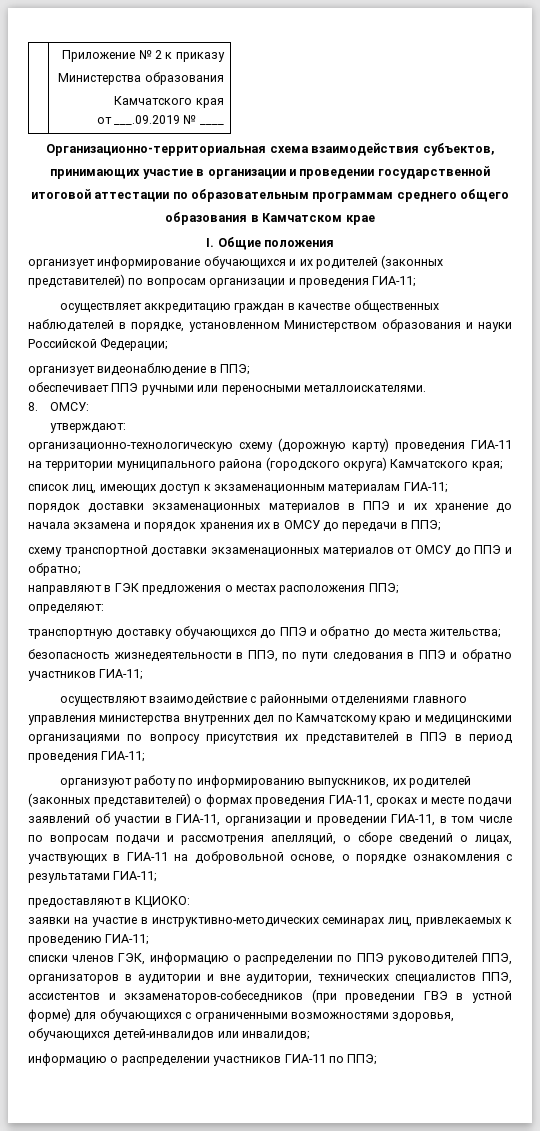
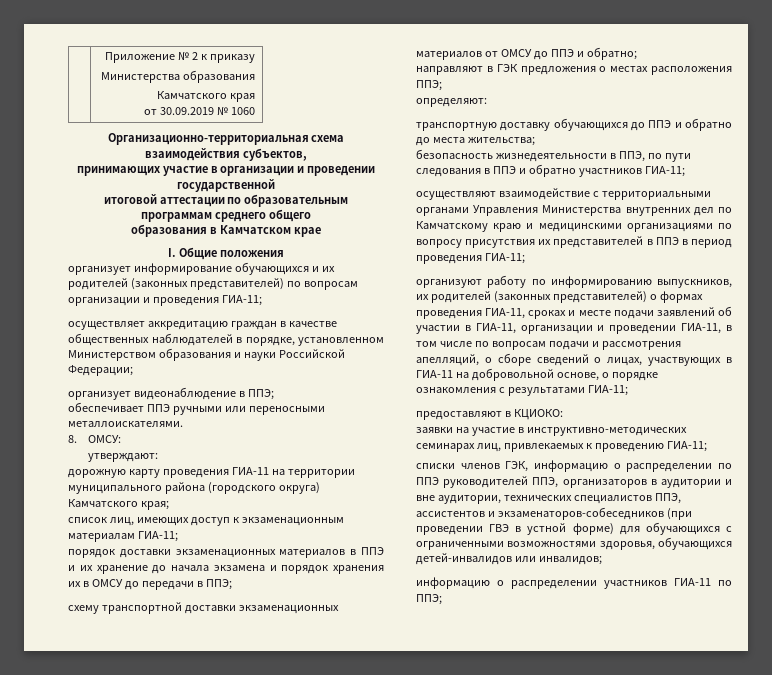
[114,115,197,125] [199,124,224,125] ___.09.2019 № ____ -> [159,107,255,115] 30.09.2019 № 1060
[28,438,389,452] организационно-технологическую схему (дорожную карту) -> [68,469,160,478] дорожную карту
[259,694,467,706] [28,715,181,725] районными отделениями главного управления министерства -> [601,191,711,200] [416,205,622,216] территориальными органами Управления Министерства

